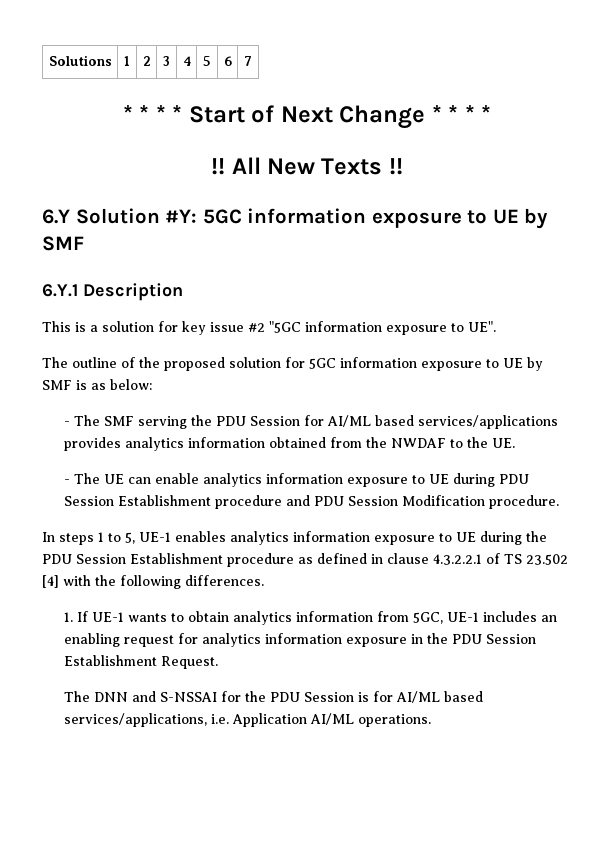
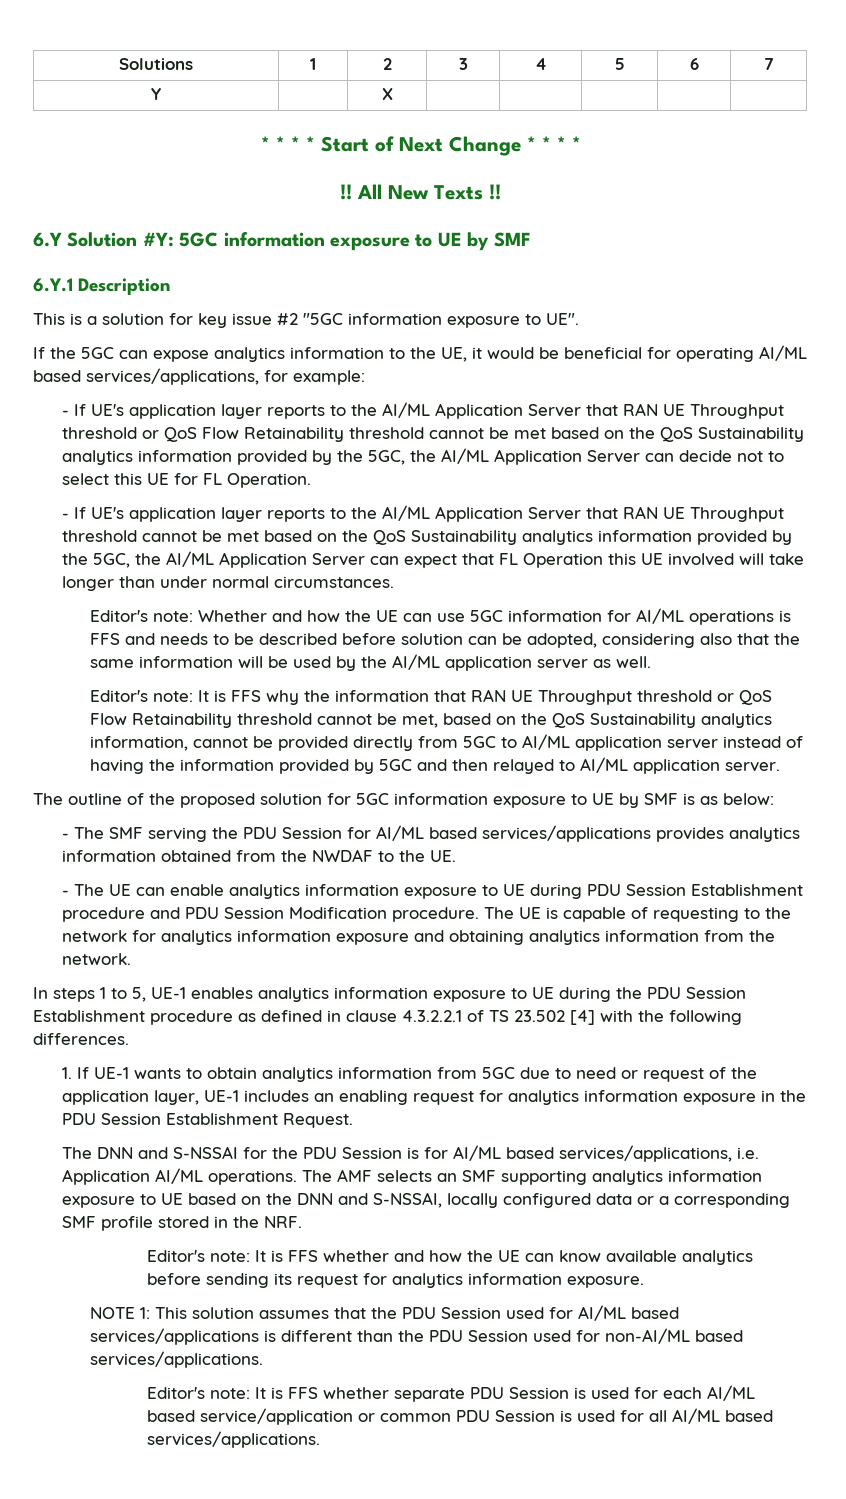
(252, 61) none -> [151,88,161,100] [381,88,393,100] // Y | | X | | | | |
(496, 326) none -> [33,345,807,362] [33,368,365,385] [61,402,784,419] [61,427,804,442] [61,448,784,465] [61,473,311,488] [61,505,784,522] [61,530,792,545] [61,551,804,568] [61,576,394,591] [90,608,792,625] [90,633,801,648] [90,654,652,671] [90,689,773,705] [90,713,773,728] [90,734,804,751] [90,757,781,774] // If the 5GC can expose analytics information to the UE, it would be beneficial for operating AI/ML based services/applications, for example: // - If UE's application layer reports to the AI/ML Application Server that RAN UE Throughput threshold or QoS Flow Retainability threshold cannot be met based on the QoS Sustainability analytics information provided by the 5GC, the AI/ML Application Server can decide not to select this UE for FL Operation. // - If UE's application layer reports to the AI/ML Application Server that RAN UE Throughput threshold cannot be met based on the QoS Sustainability analytics information provided by the 5GC, the AI/ML Application Server can expect that FL Operation this UE involved will take longer than under normal circumstances. // Editor's note: Whether and how the UE can use 5GC information for AI/ML operations is FFS and needs to be described before solution can be adopted, considering also that the same information will be used by the AI/ML application server as well. // Editor's note: It is FFS why the information that RAN UE Throughput threshold or QoS Flow Retainability threshold cannot be met, based on the QoS Sustainability analytics information, cannot be provided directly from 5GC to AI/ML application server instead of having the information provided by 5GC and then relayed to AI/ML application server.
(559, 502) none -> [483,907,791,922] [61,930,775,945] [61,953,131,965] The UE is capable of requesting to the network for analytics information exposure and obtaining analytics information from the network.
[412,612,443,624] 5GC, -> [481,1067,757,1082] [61,1090,199,1105] 5GC due to need or request of the application layer,
(431, 720) none -> [301,1169,762,1185] [61,1192,790,1208] [61,1216,302,1231] [147,1250,754,1265] [147,1273,645,1288] [90,1305,680,1321] [90,1328,744,1345] [90,1351,264,1368] [147,1385,756,1402] [147,1408,774,1425] [147,1431,321,1448] The AMF selects an SMF supporting analytics information exposure to UE based on the DNN and S-NSSAI, locally configured data or a corresponding SMF profile stored in the NRF. // Editor's note: It is FFS whether and how the UE can know available analytics before sending its request for analytics information exposure. // NOTE 1: This solution assumes that the PDU Session used for AI/ML based services/applications is different than the PDU Session used for non-AI/ML based services/applications. // Editor's note: It is FFS whether separate PDU Session is used for each AI/ML based service/application or common PDU Session is used for all AI/ML based services/applications.

